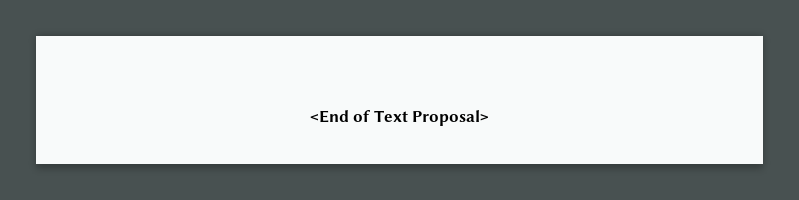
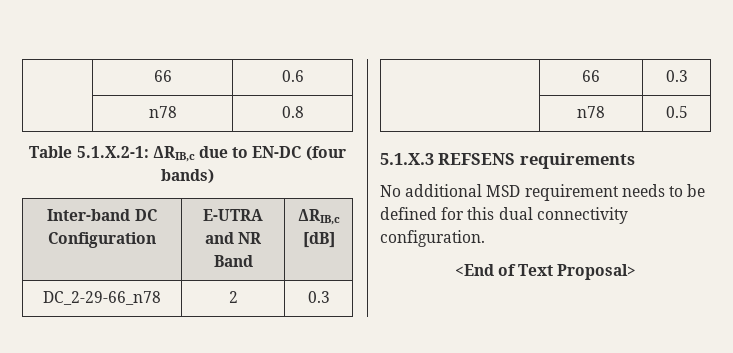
(309, 116) none -> [153,70,172,82] [281,70,304,82] [148,106,177,118] [281,106,304,118] [29,146,346,162] [161,169,214,184] [47,209,157,221] [48,232,156,248] [203,209,263,221] [204,232,263,244] [213,255,253,267] [297,209,340,225] [302,232,335,248] [43,291,161,305] [228,291,238,303] [307,291,330,303] [582,70,600,82] [665,70,688,82] [577,106,605,118] [665,106,688,118] [380,153,635,169] [380,184,706,201] [380,207,628,224] [380,230,485,247] | 66 | 0.6 // | n78 | 0.8 // Table 5.1.X.2-1: ΔRIB,c due to EN-DC (four bands) // Inter-band DC Configuration | E-UTRA and NR Band | ΔRIB,c [dB] // DC_2-29-66_n78 | 2 | 0.3 // | 66 | 0.3 // | n78 | 0.5 // 5.1.X.3 REFSENS requirements // No additional MSD requirement needs to be defined for this dual connectivity configuration. //

